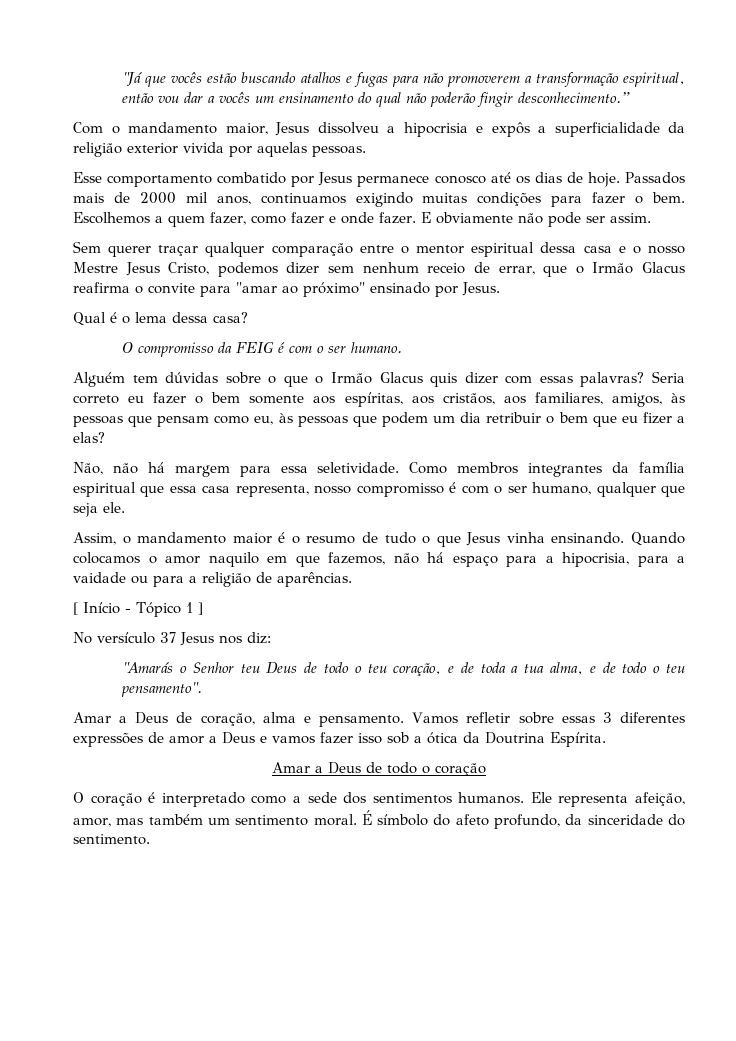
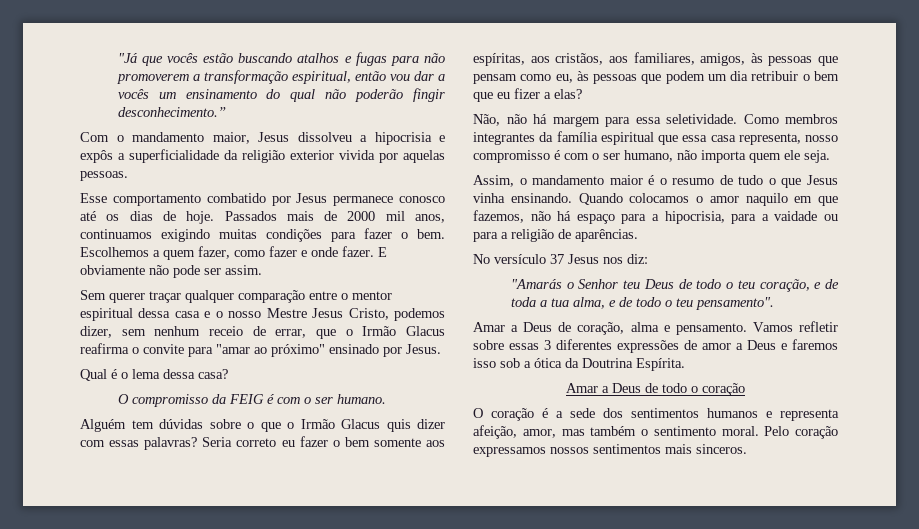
[286,262,320,274] dizer -> [80,326,112,338] dizer,
[596,482,685,497] [73,502,125,517] qualquer que seja ele. -> [677,150,830,163] não importa quem ele seja.
[73,602,203,617] // [ Início - Tópico 1 ] -> (638, 235) none
[272,732,353,744] vamos fazer -> [792,339,838,350] faremos
[161,792,287,807] interpretado como -> (548, 413) none
[458,792,552,804] humanos. Ele -> [707,408,772,418] humanos e
[207,818,230,825] um -> [641,429,648,436] o
[361,810,685,829] [73,834,150,845] É símbolo do afeto profundo, da sinceridade do sentimento. -> [764,426,838,439] [473,444,747,457] Pelo coração expressamos nossos sentimentos mais sinceros.

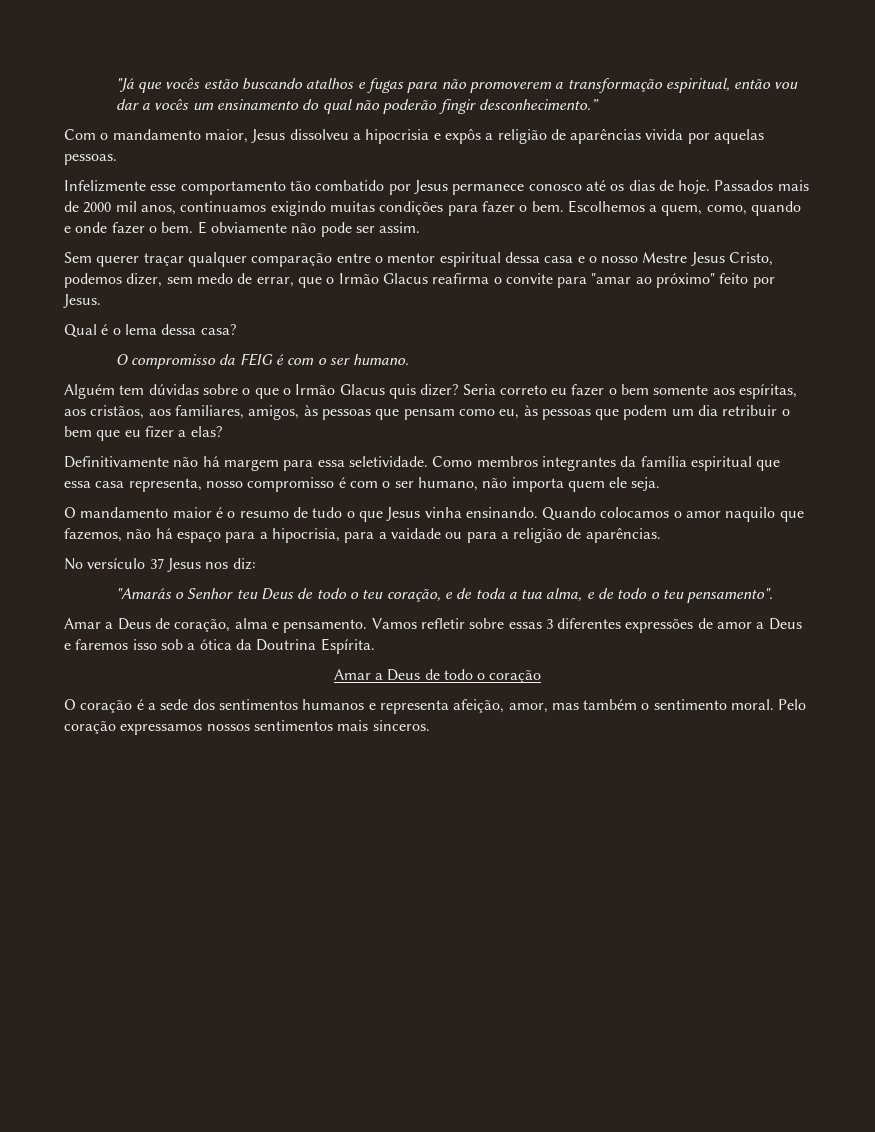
[129,149,334,163] superficialidade da religião exterior -> [497,129,642,144] religião de aparências
[80,193,201,206] Esse comportamento -> [64,180,311,195] Infelizmente esse comportamento tão
[163,246,374,260] quem fazer, como fazer e onde fazer. -> [661,201,802,216] [64,222,194,234] quem, como, quando e onde fazer o bem.
[154,326,243,336] nenhum receio -> [196,273,233,284] medo
[329,344,379,354] ensinado -> [719,273,749,284] feito
[417,419,445,429] [80,437,198,450] dizer com essas palavras? -> [420,384,459,396] dizer?
[473,114,500,126] Não, -> [64,456,169,468] Definitivamente
[473,175,527,187] Assim, o -> [64,507,76,518] O
[794,196,813,203] em -> (776, 514) none

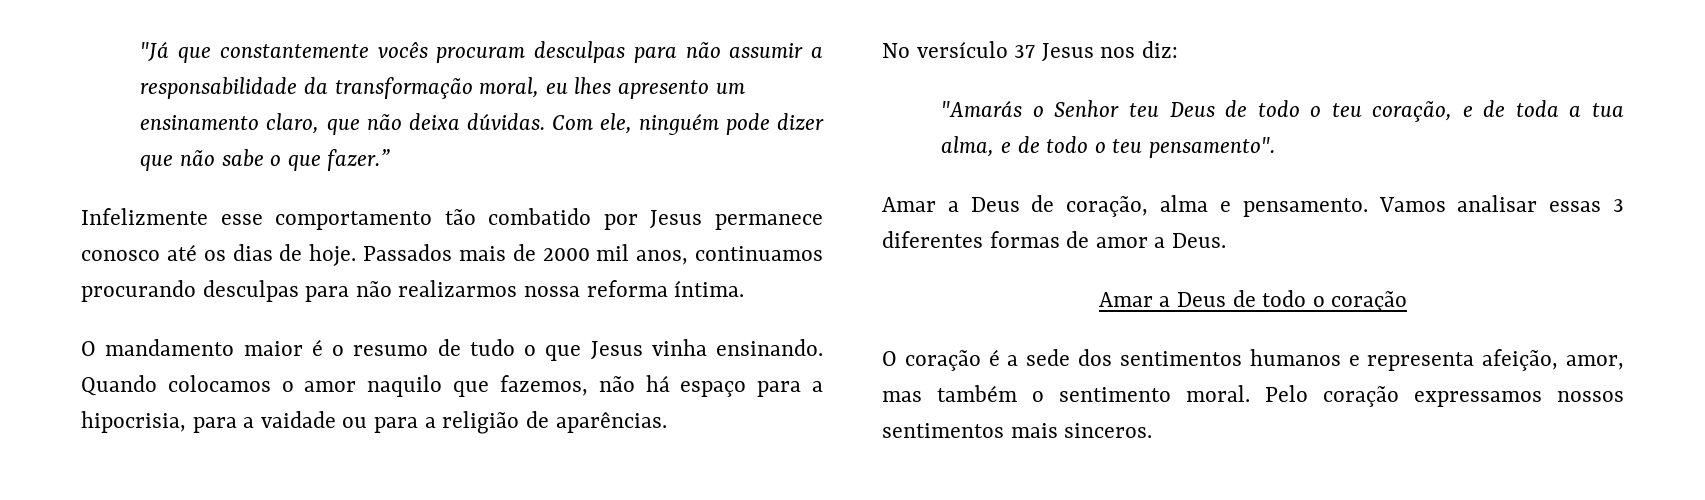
[165,78,799,93] [115,99,599,114] [64,129,765,144] [64,154,117,165] vocês estão buscando atalhos e fugas para não promoverem a transformação espiritual, então vou dar a vocês um ensinamento do qual não poderão fingir desconhecimento.” // Com o mandamento maior, Jesus dissolveu a hipocrisia e expôs a religião de aparências vivida por aquelas pessoas. -> [219,41,823,63] [140,77,745,99] [140,113,824,135] [140,149,391,171] constantemente vocês procuram desculpas para não assumir a responsabilidade da transformação moral, eu lhes apresento um ensinamento claro, que não deixa dúvidas. Com ele, ninguém pode dizer que não sabe o que fazer.”
[270,200,802,216] [64,221,421,237] [64,252,774,267] [64,273,775,288] [63,294,101,308] [64,324,236,338] [115,353,410,369] [64,384,798,399] [64,405,790,420] [64,426,222,441] [64,456,781,471] [64,477,661,492] exigindo muitas condições para fazer o bem. Escolhemos a quem, como, quando e onde fazer o bem. E obviamente não pode ser assim. // Sem querer traçar qualquer comparação entre o mentor espiritual dessa casa e o nosso Mestre Jesus Cristo, podemos dizer, sem medo de errar, que o Irmão Glacus reafirma o convite para "amar ao próximo" feito por Jesus. // Qual é o lema dessa casa? // O compromisso da FEIG é com o ser humano. // Alguém tem dúvidas sobre o que o Irmão Glacus quis dizer? Seria correto eu fazer o bem somente aos espíritas, aos cristãos, aos familiares, amigos, às pessoas que pensam como eu, às pessoas que podem um dia retribuir o bem que eu fizer a elas? // Definitivamente não há margem para essa seletividade. Como membros integrantes da família espiritual que essa casa representa, nosso compromisso é com o ser humano, não importa quem ele seja. -> [81,280,745,302] procurando desculpas para não realizarmos nossa reforma íntima.
[420,618,505,629] refletir sobre -> [1457,195,1538,212] analisar
[625,618,694,633] expressões -> [989,231,1060,248] formas
[768,618,802,630] [64,638,375,654] Deus e faremos isso sob a ótica da Doutrina Espírita. -> [1172,233,1227,248] Deus.

